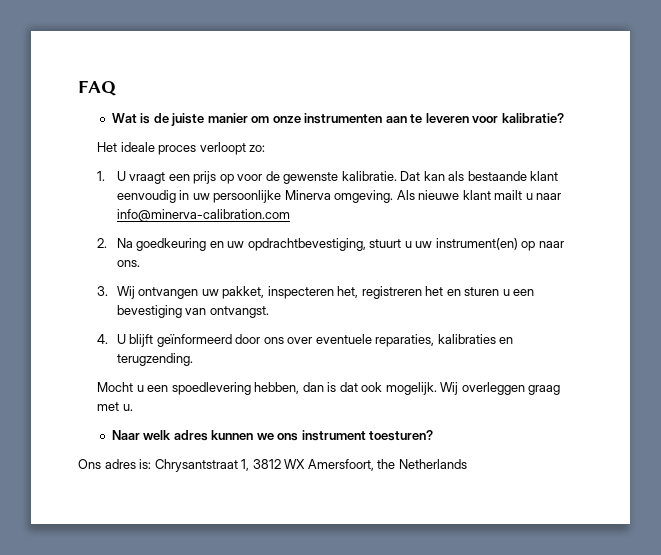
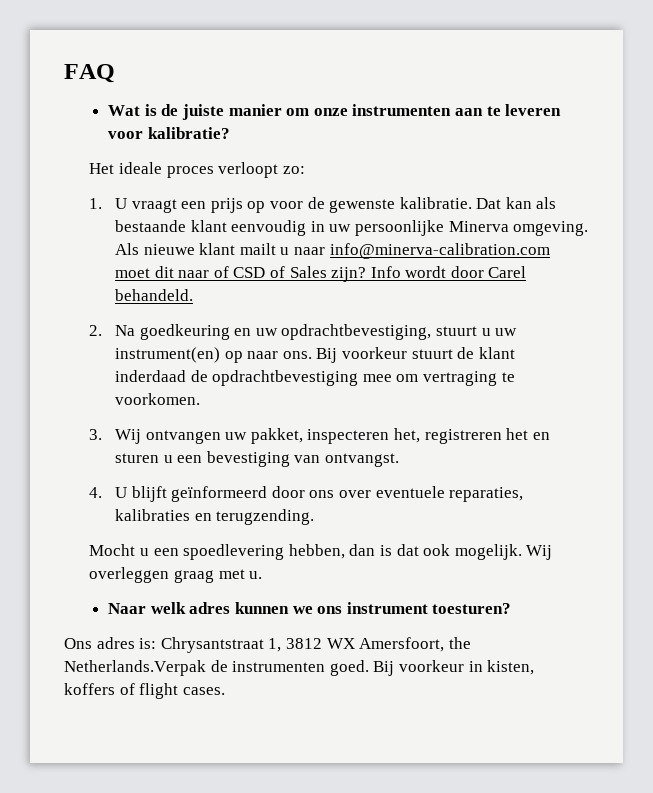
(290, 215) none -> [114,266,527,282] [114,289,193,301] moet dit naar of CSD of Sales zijn? Info wordt door Carel behandeld.
(140, 263) none -> [316,347,515,363] [114,370,515,386] [114,393,200,405] Bij voorkeur stuurt de klant inderdaad de opdrachtbevestiging mee om vertraging te voorkomen.
[398,459,467,469] Netherlands -> [64,660,535,676] [64,683,225,699] Netherlands.Verpak de instrumenten goed. Bij voorkeur in kisten, koffers of flight cases.

